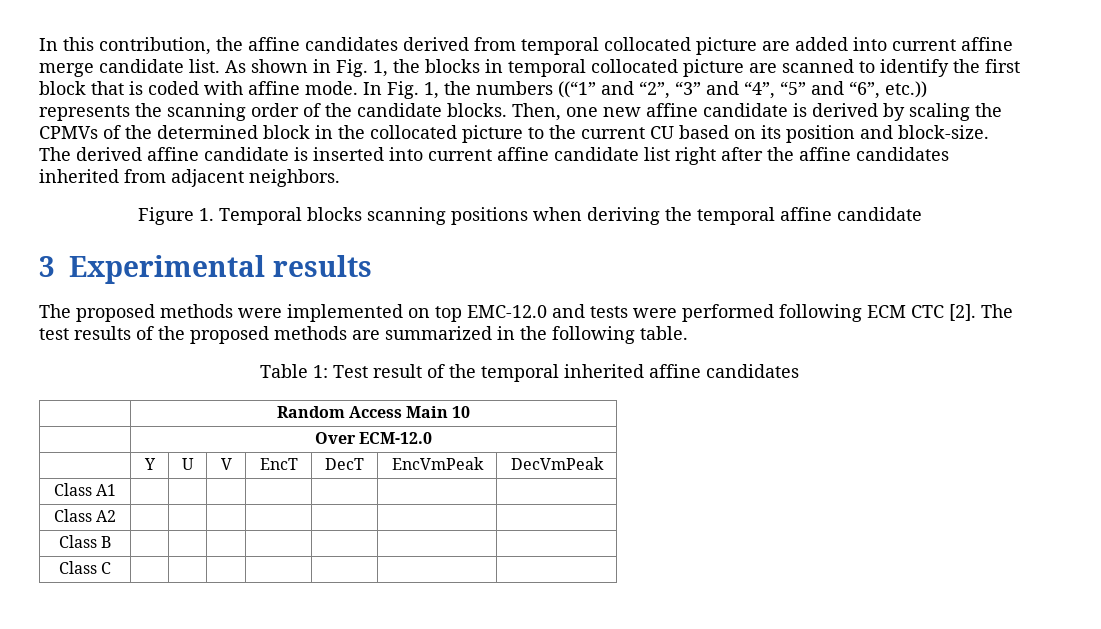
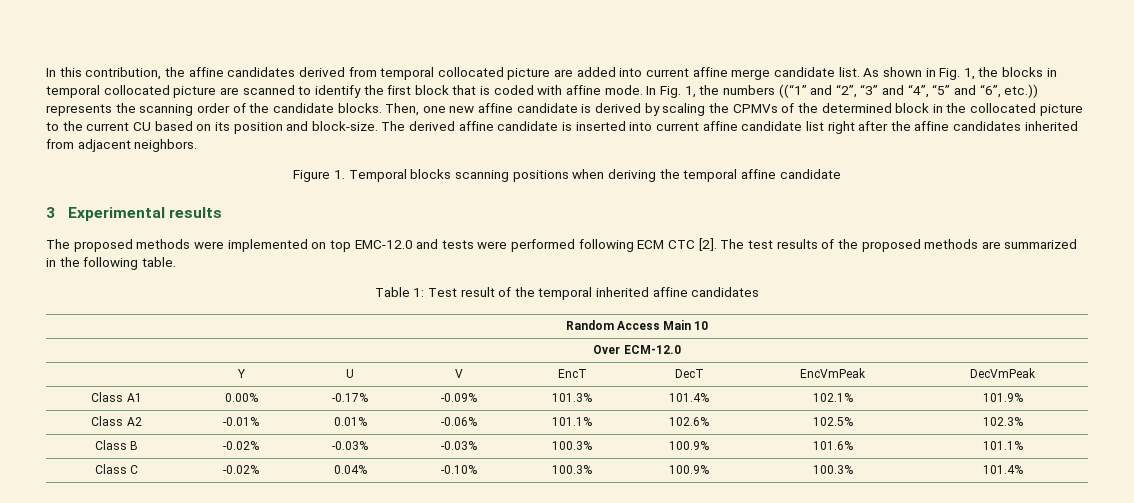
[53,509,117,522] [58,535,112,548] [58,561,112,574] | | | | | | // Class A2 | | | | | | | // Class B | | | | | | | // Class C | | | | | | | -> [224,393,258,402] [332,393,368,402] [441,393,477,402] [552,393,592,402] [669,393,709,402] [812,393,853,402] [982,393,1023,402] [91,416,142,426] [223,417,259,426] [333,417,367,426] [441,417,477,426] [552,417,592,426] [669,417,709,426] [812,417,853,426] [982,417,1023,426] [94,440,139,450] [223,441,259,450] [332,441,368,450] [441,441,477,450] [552,441,592,450] [669,441,709,450] [812,441,853,450] [982,441,1023,450] [94,464,139,474] [223,465,259,474] [333,465,367,474] [441,465,477,474] [552,465,592,474] [669,465,709,474] [812,465,853,474] [982,465,1023,474] 0.00% | -0.17% | -0.09% | 101.3% | 101.4% | 102.1% | 101.9% // Class A2 | -0.01% | 0.01% | -0.06% | 101.1% | 102.6% | 102.5% | 102.3% // Class B | -0.02% | -0.03% | -0.03% | 100.3% | 100.9% | 101.6% | 101.1% // Class C | -0.02% | 0.04% | -0.10% | 100.3% | 100.9% | 100.3% | 101.4%

